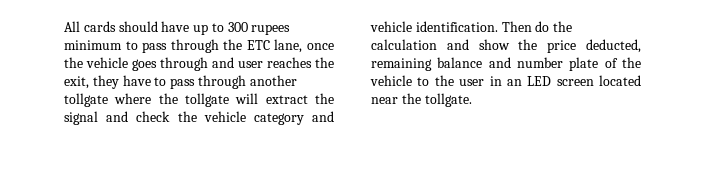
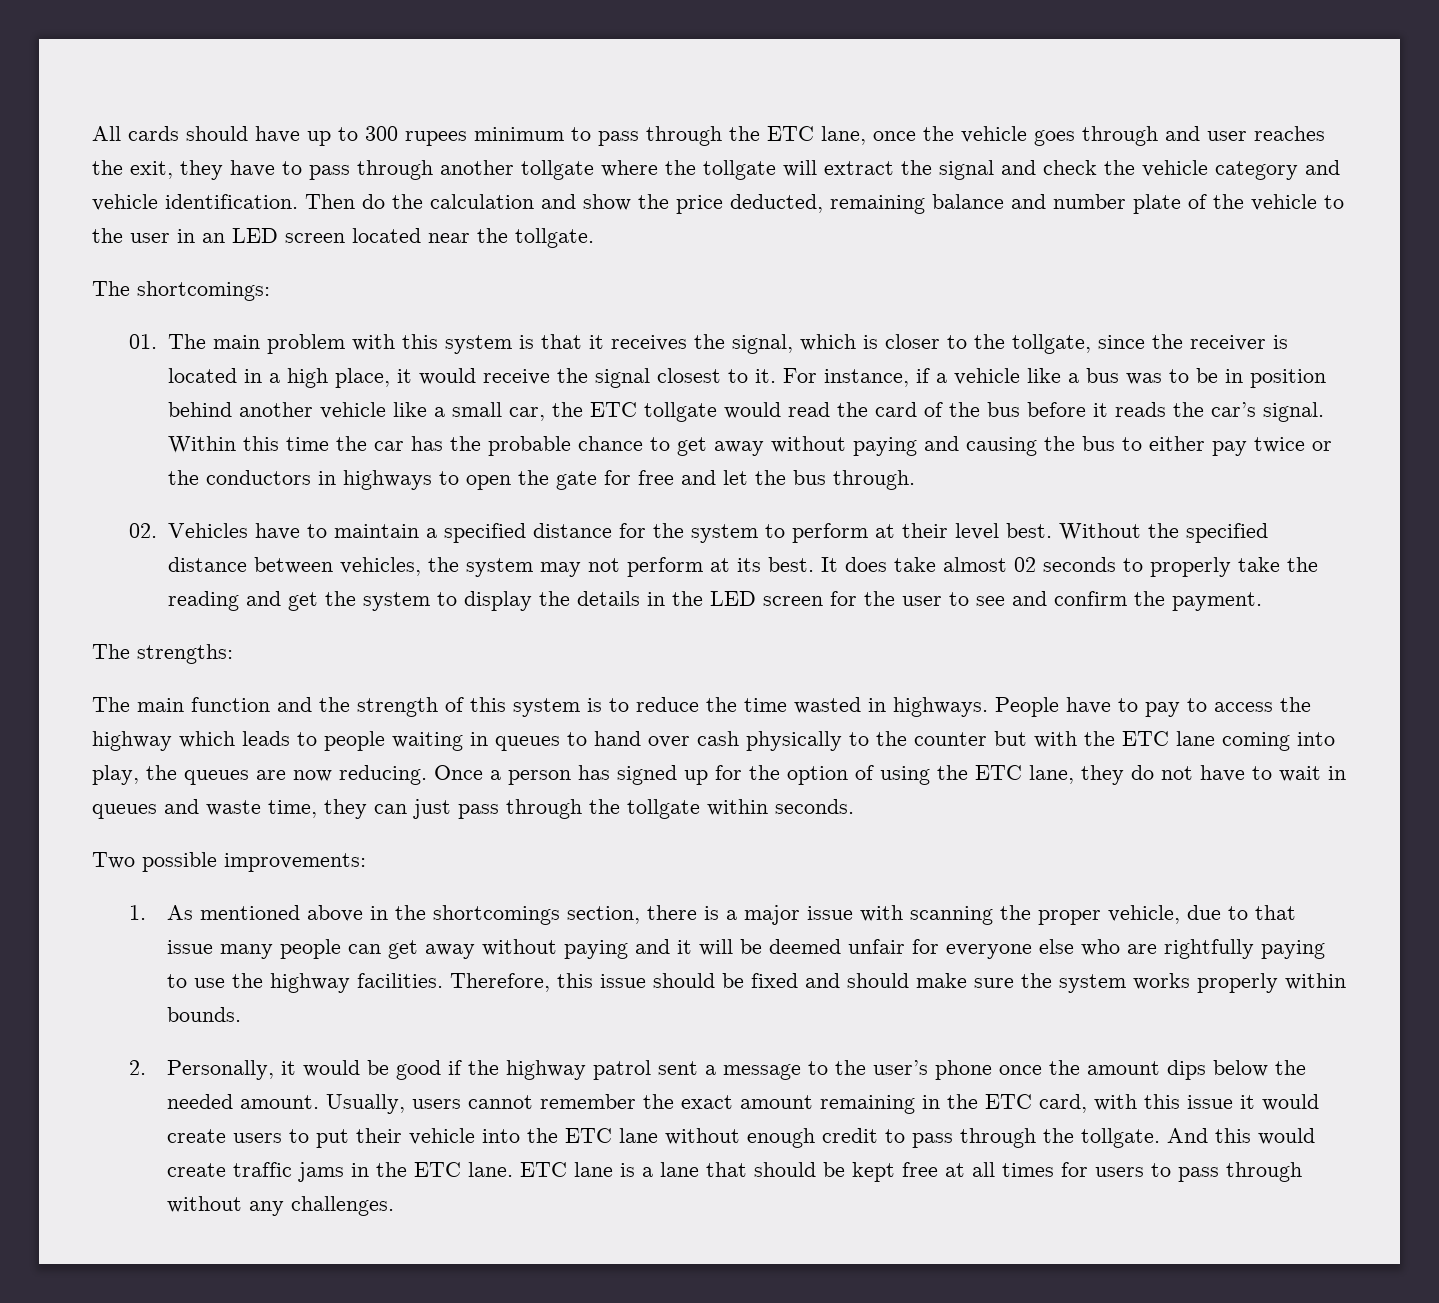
(472, 100) none -> [92,281,270,301] [129,334,1289,354] [168,368,1327,388] [168,402,1325,422] [168,436,1333,456] [168,470,916,490] [129,523,1269,543] [168,557,1319,577] [168,591,1263,611] [92,644,233,664] [92,697,1311,717] [92,731,1335,751] [92,765,1346,785] [92,799,854,819] [92,852,366,872] [129,905,1296,925] [166,939,1325,959] [166,973,1346,993] [166,1007,241,1022] [129,1060,1306,1080] [166,1094,1319,1114] [166,1128,1315,1148] [166,1162,1302,1182] [166,1196,394,1216] // The shortcomings: // 01. The main problem with this system is that it receives the signal, which is closer to the tollgate, since the receiver is located in a high place, it would receive the signal closest to it. For instance, if a vehicle like a bus was to be in position behind another vehicle like a small car, the ETC tollgate would read the card of the bus before it reads the car’s signal. Within this time the car has the probable chance to get away without paying and causing the bus to either pay twice or the conductors in highways to open the gate for free and let the bus through. // 02. Vehicles have to maintain a specified distance for the system to perform at their level best. Without the specified distance between vehicles, the system may not perform at its best. It does take almost 02 seconds to properly take the reading and get the system to display the details in the LED screen for the user to see and confirm the payment. // The strengths: // The main function and the strength of this system is to reduce the time wasted in highways. People have to pay to access the highway which leads to people waiting in queues to hand over cash physically to the counter but with the ETC lane coming into play, the queues are now reducing. Once a person has signed up for the option of using the ETC lane, they do not have to wait in queues and waste time, they can just pass through the tollgate within seconds. // Two possible improvements: // 1. As mentioned above in the shortcomings section, there is a major issue with scanning the proper vehicle, due to that issue many people can get away without paying and it will be deemed unfair for everyone else who are rightfully paying to use the highway facilities. Therefore, this issue should be fixed and should make sure the system works properly within bounds. // 2. Personally, it would be good if the highway patrol sent a message to the user’s phone once the amount dips below the needed amount. Usually, users cannot remember the exact amount remaining in the ETC card, with this issue it would create users to put their vehicle into the ETC lane without enough credit to pass through the tollgate. And this would create traffic jams in the ETC lane. ETC lane is a lane that should be kept free at all times for users to pass through without any challenges.

